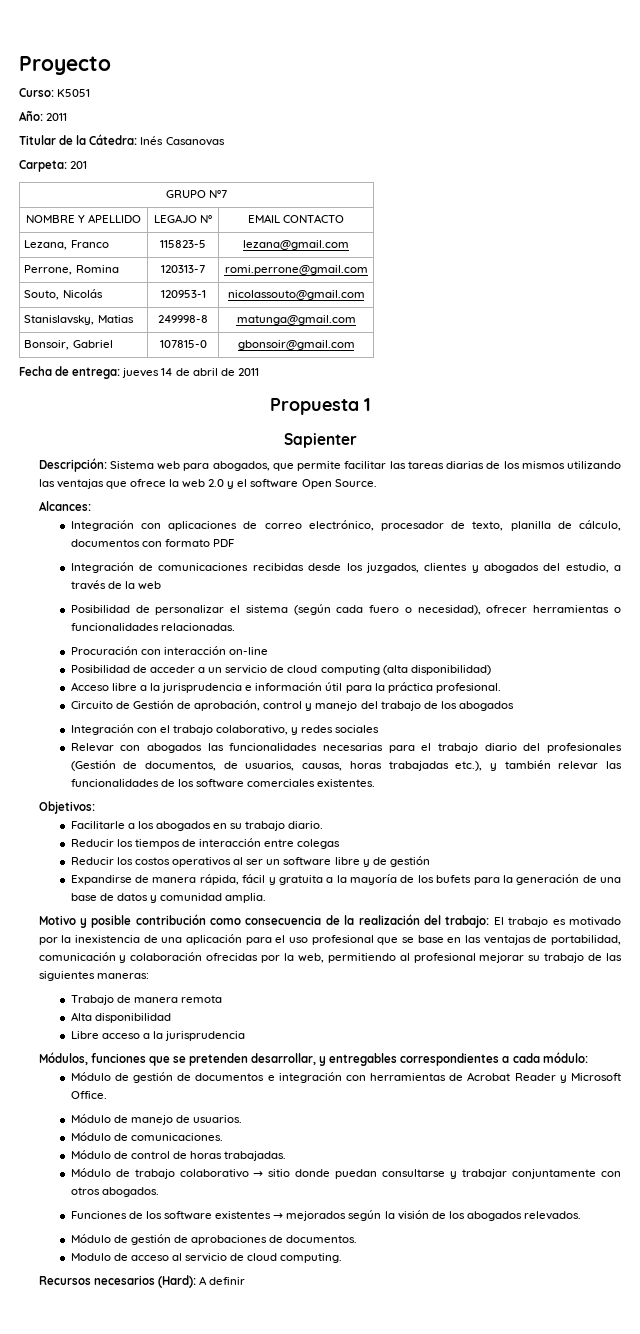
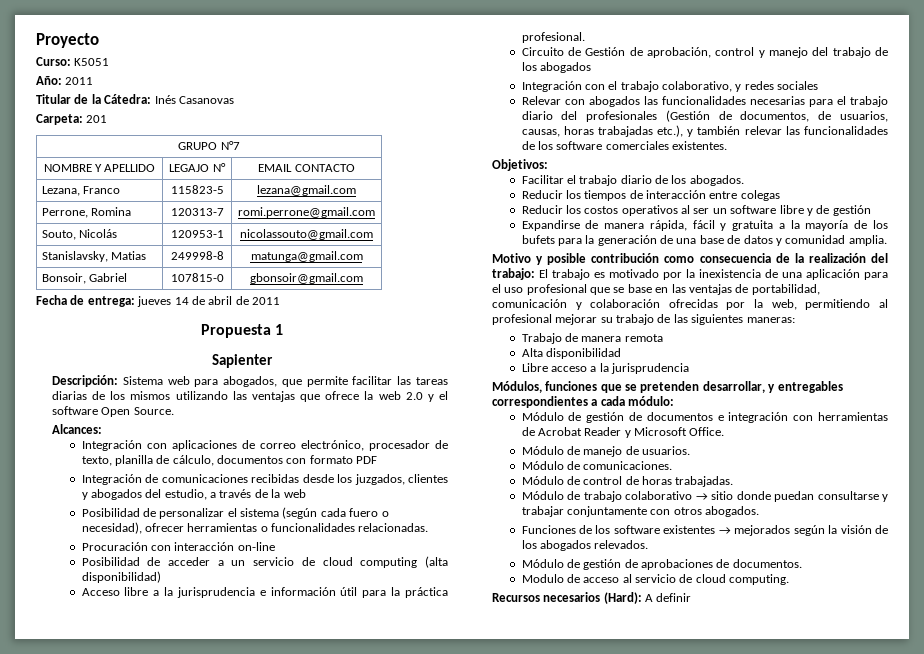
[70,821,324,831] Facilitarle a los abogados en su trabajo diario. -> [521,175,744,186] Facilitar el trabajo diario de los abogados.

